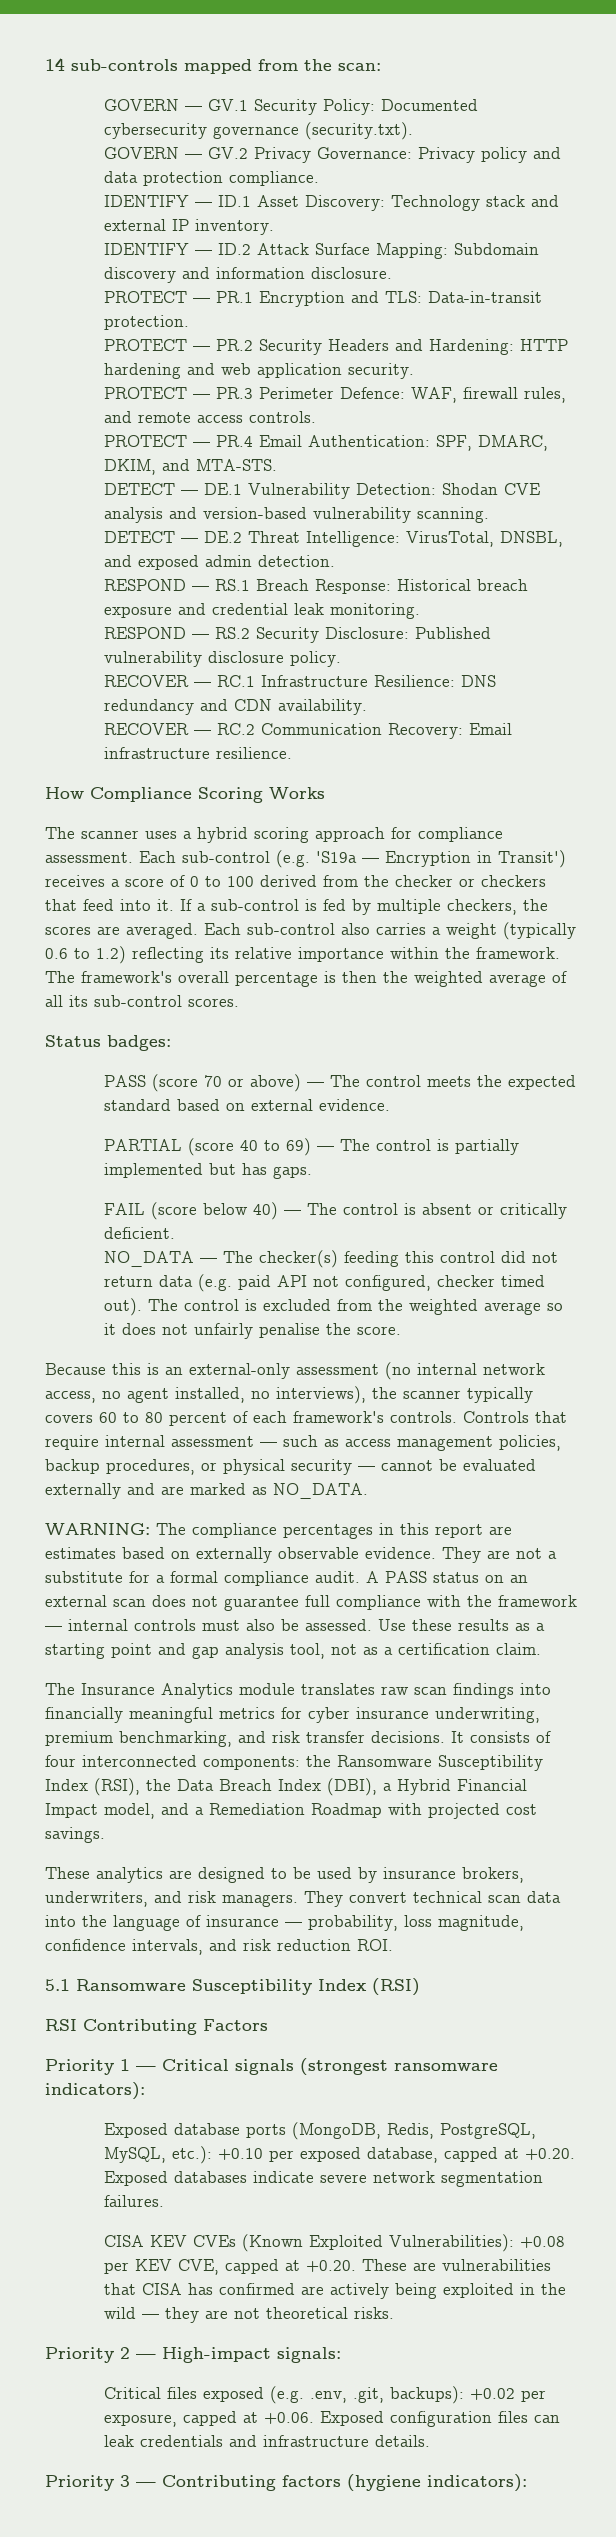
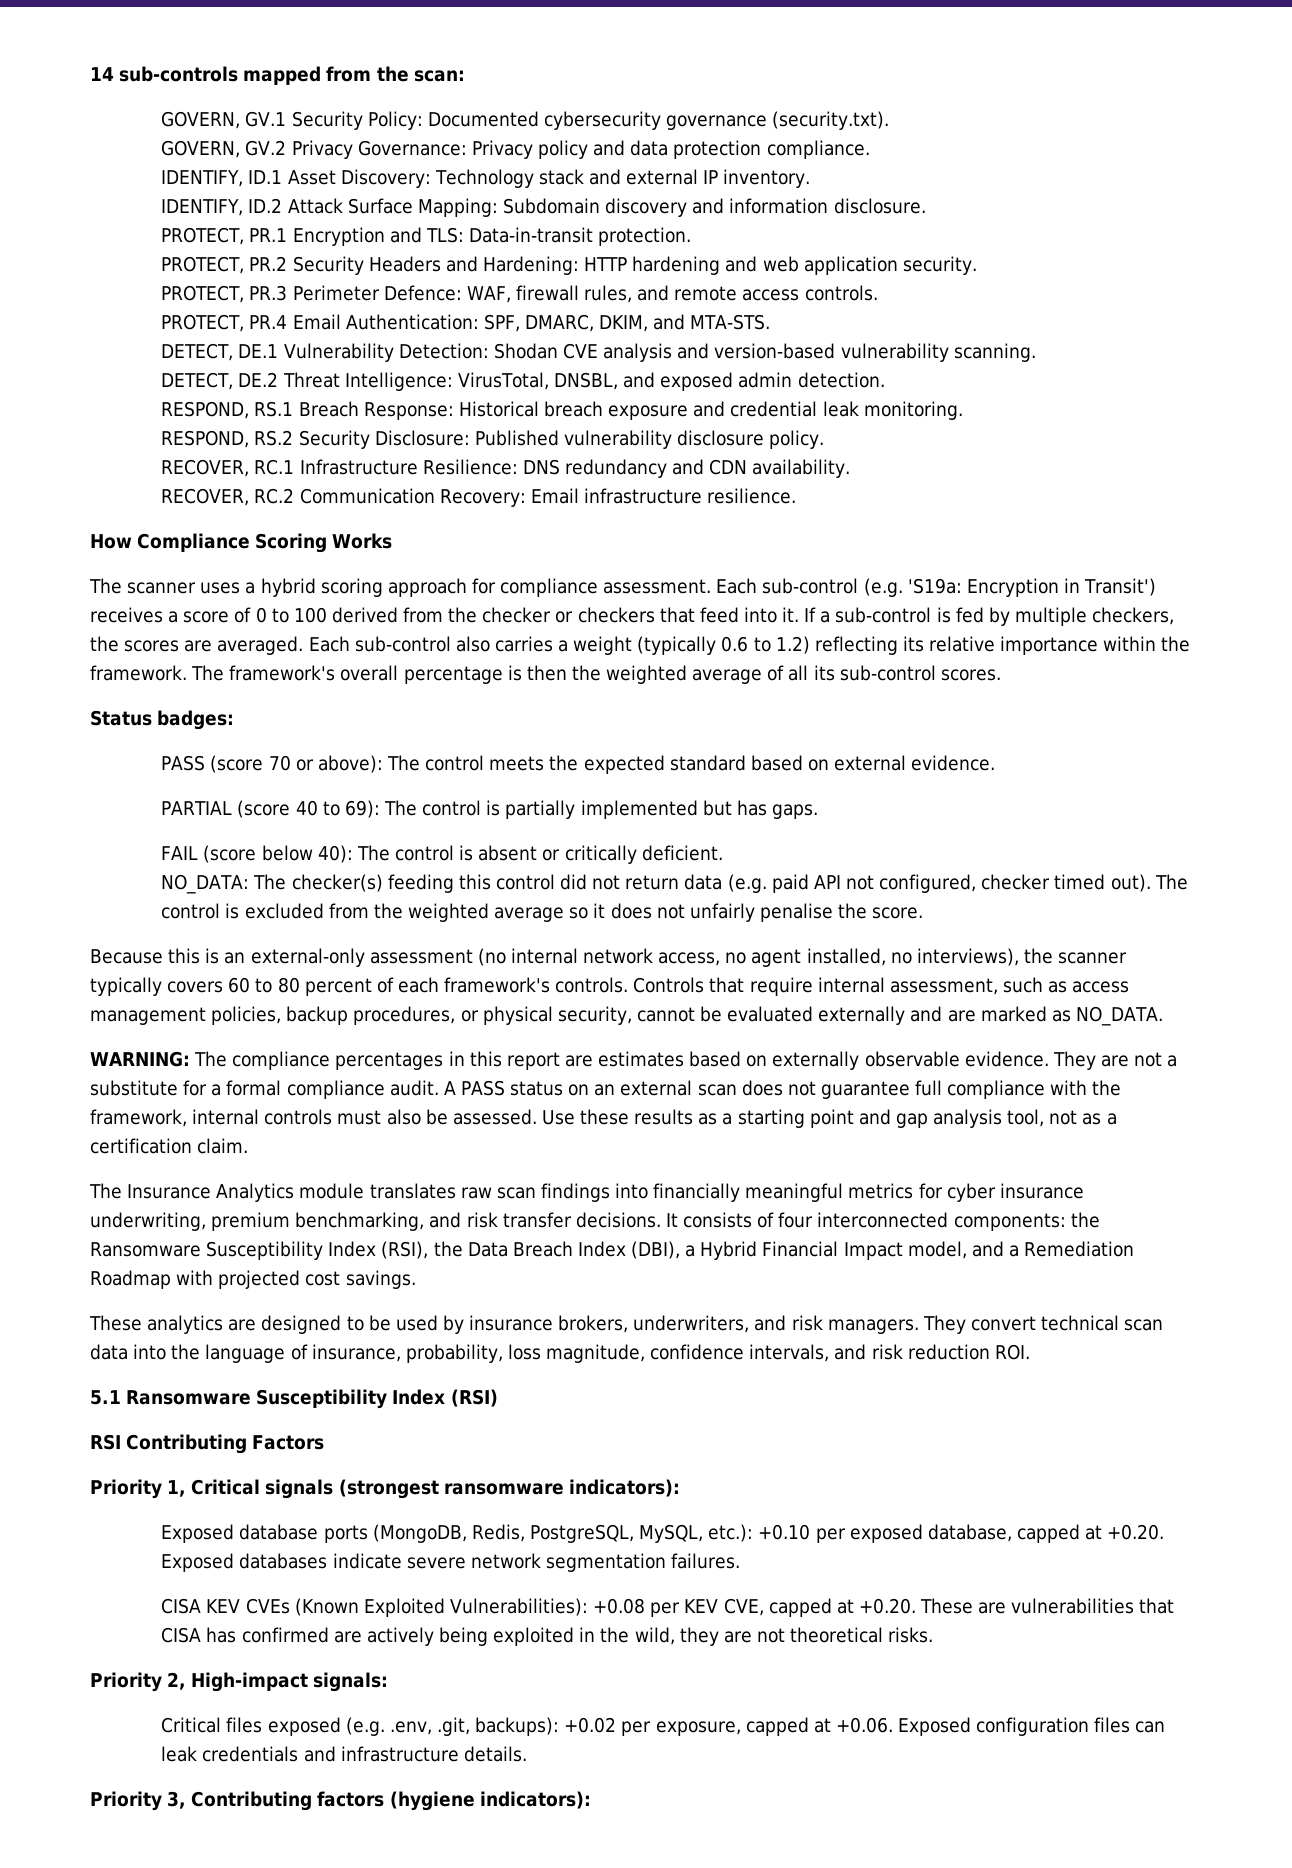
[104,99,203,111] GOVERN — -> [161,111,241,129] GOVERN,
[104,147,203,159] GOVERN — -> [161,140,241,158] GOVERN,
[104,195,213,207] IDENTIFY — -> [161,170,244,187] IDENTIFY,
[104,243,213,255] IDENTIFY — -> [161,199,244,216] IDENTIFY,
[104,291,211,303] PROTECT — -> [161,227,245,245] PROTECT,
[104,339,211,351] PROTECT — -> [161,256,245,274] PROTECT,
[104,387,211,399] PROTECT — -> [161,285,245,303] PROTECT,
[104,435,211,447] PROTECT — -> [161,314,245,332] PROTECT,
[104,483,199,495] DETECT — -> [161,343,234,361] DETECT,
[104,531,199,543] DETECT — -> [161,372,234,390] DETECT,
[104,579,210,591] RESPOND — -> [161,401,250,419] RESPOND,
[104,627,210,639] RESPOND — -> [161,430,250,448] RESPOND,
[104,675,212,687] RECOVER — -> [161,459,250,477] RECOVER,
[104,723,212,735] RECOVER — -> [161,488,250,506] RECOVER,
[316,851,379,863] 'S19a — -> [907,578,962,594] 'S19a:
[250,1074,325,1092] above) — -> [317,755,383,773] above):
[286,1138,335,1156] 69) — -> [344,800,380,818] 69):
[253,1202,302,1220] 40) — -> [317,845,353,863] 40):
[104,1251,218,1267] NO_DATA — -> [161,874,250,894] NO_DATA:
[171,1436,277,1447] assessment — -> [889,978,998,995] assessment,
[291,1459,375,1475] security — -> [557,1006,632,1025] security,
[498,1595,577,1607] [45,1626,62,1631] framework — -> [90,1109,187,1127] framework,
[206,1915,302,1927] insurance — -> [311,1344,401,1362] insurance,
[120,2059,156,2071] 1 — -> [167,1480,187,1497] 1,
[104,2307,160,2319] wild — -> [634,1627,675,1645] wild,
[120,2347,156,2359] 2 — -> [167,1672,187,1690] 2,
[120,2475,156,2487] 3 — -> [167,1791,187,1809] 3,

